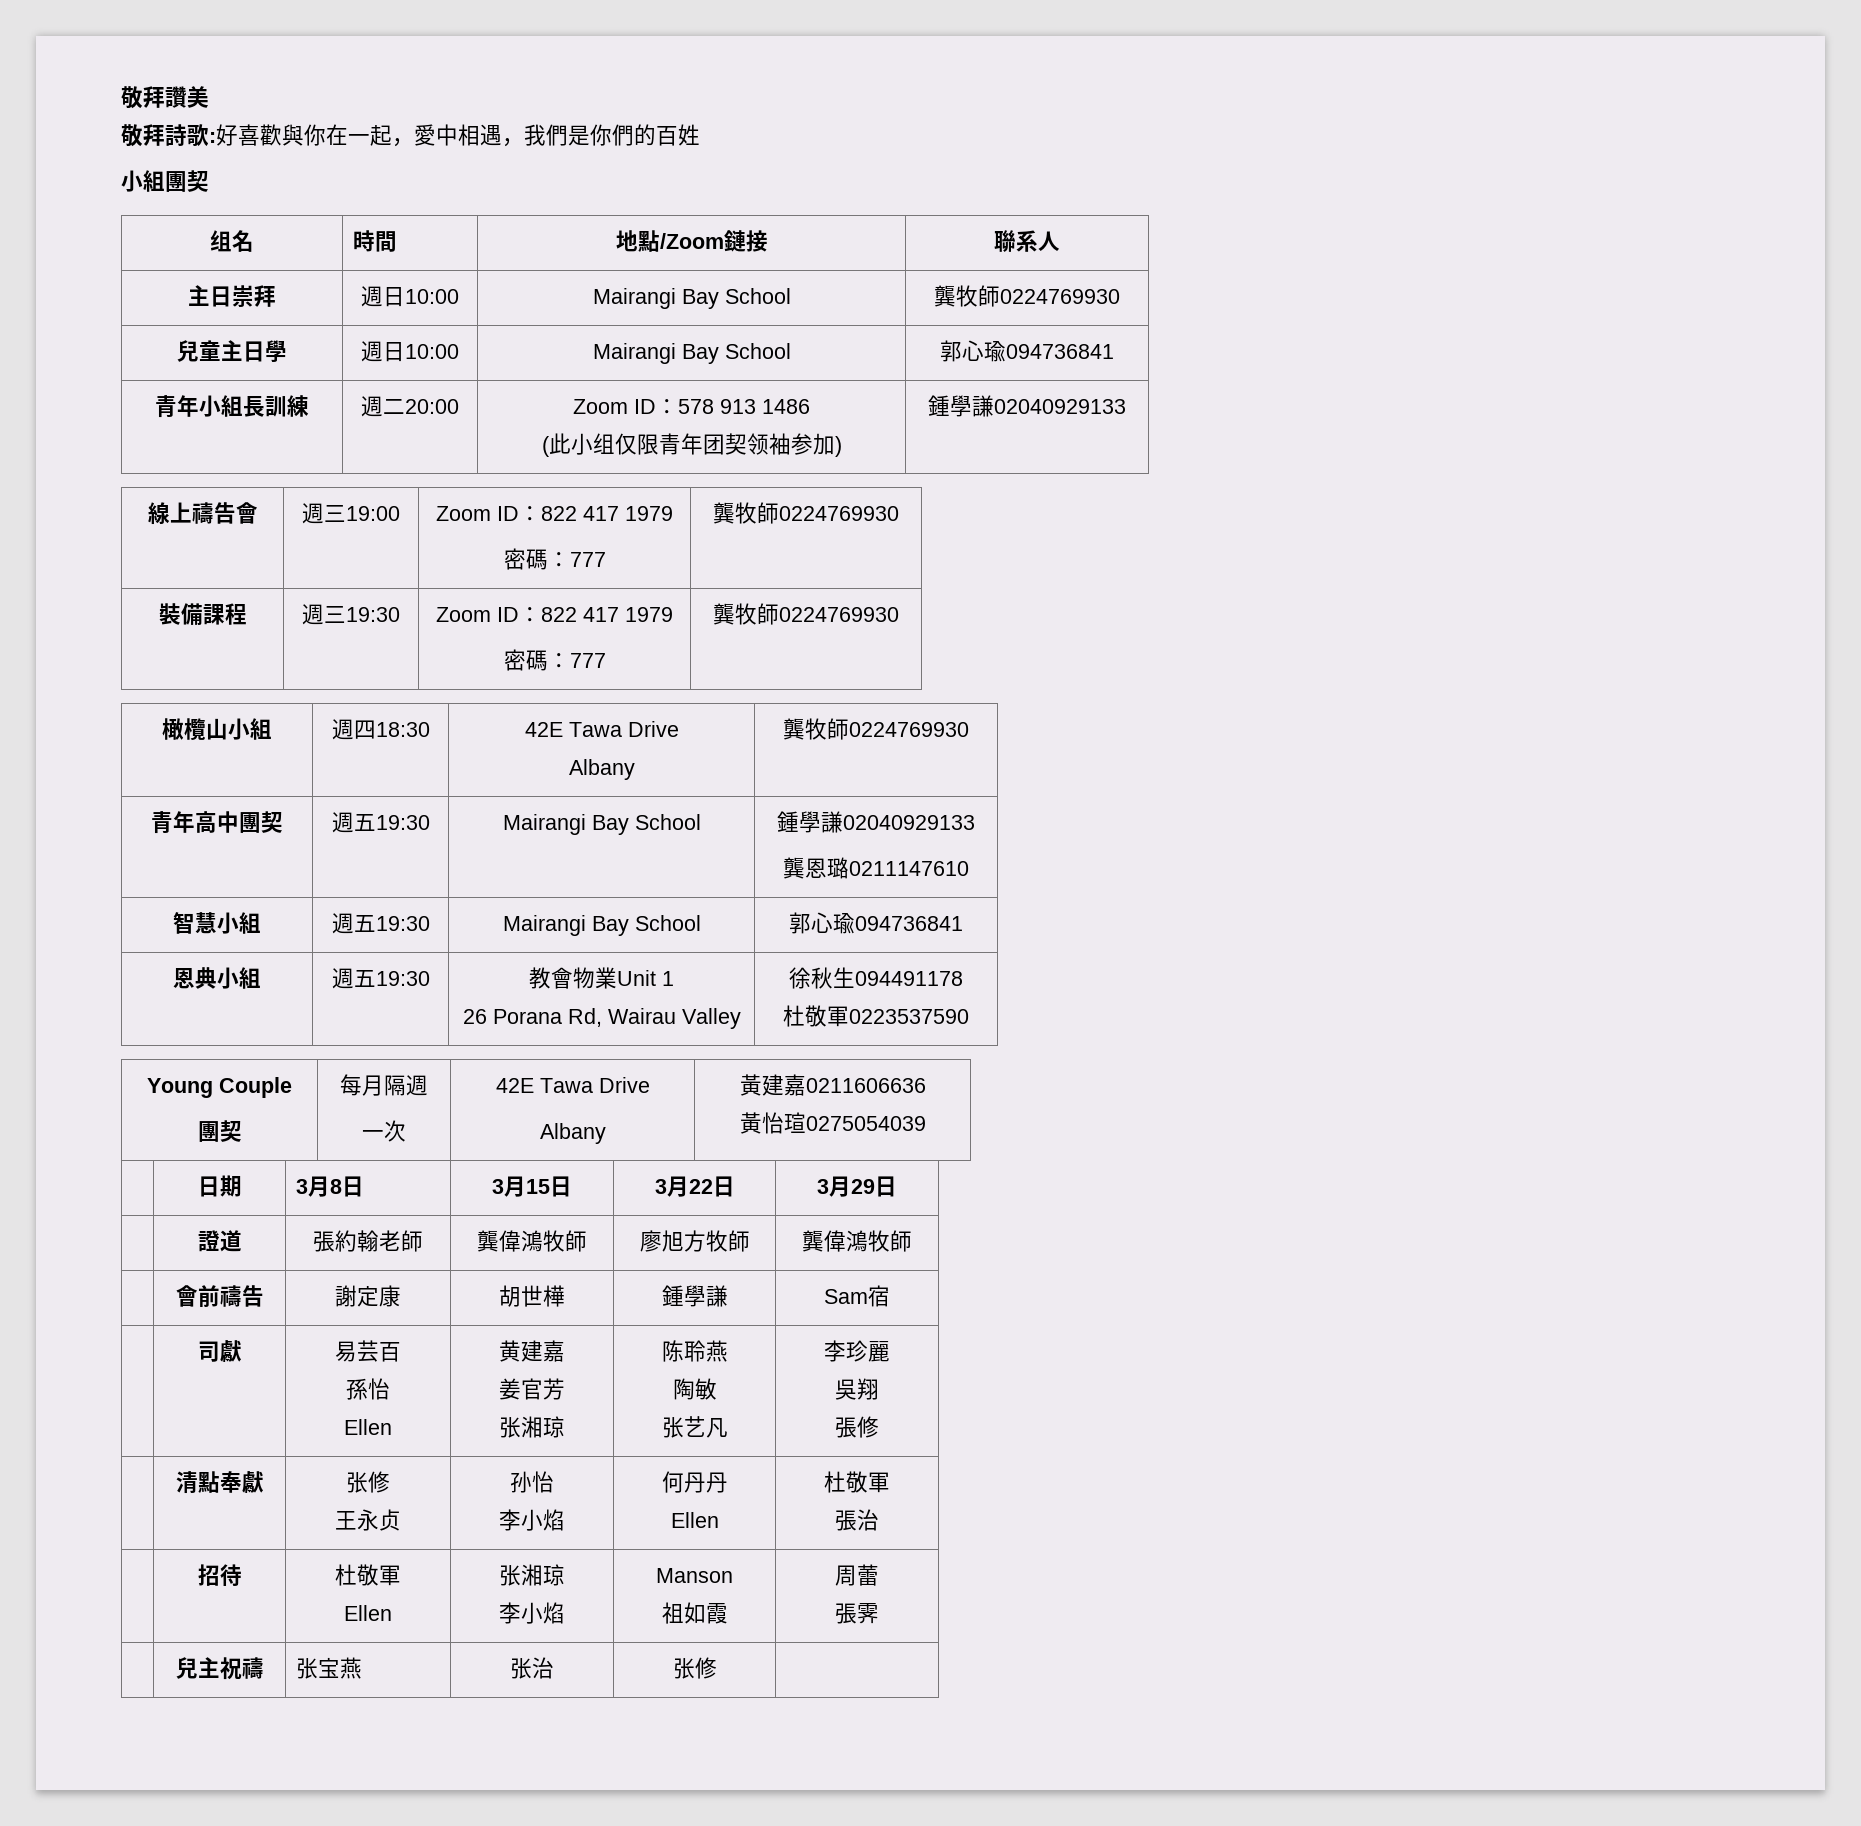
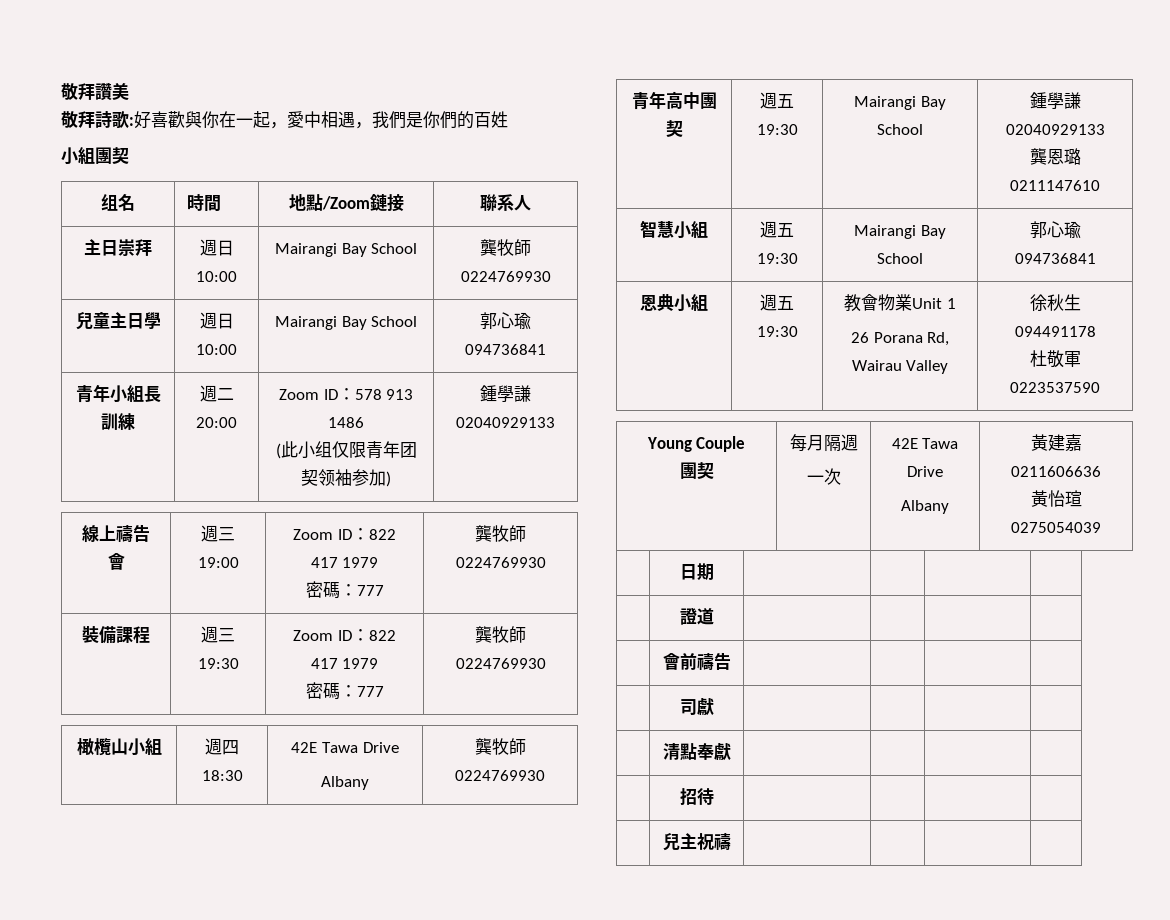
[295,1176,364,1197] [492,1176,572,1197] [654,1176,735,1197] [817,1176,897,1197] [197,1230,242,1252] [313,1230,423,1252] [477,1230,587,1252] [639,1230,750,1252] [802,1230,912,1252] [175,1285,264,1307] [335,1285,401,1307] [499,1285,565,1307] [661,1285,728,1307] [824,1285,890,1307] [197,1340,242,1362] [335,1340,401,1362] [346,1378,390,1400] [344,1419,392,1435] [499,1340,565,1362] [499,1378,565,1400] [499,1416,565,1438] [661,1340,728,1362] [672,1378,717,1400] [661,1416,728,1438] [824,1340,890,1362] [835,1378,879,1400] [835,1416,879,1438] [175,1471,264,1494] [346,1471,390,1493] [335,1509,401,1531] [510,1471,554,1493] [499,1509,565,1531] [661,1471,728,1493] [670,1512,719,1528] [824,1471,890,1493] [835,1509,879,1531] [197,1564,242,1586] [335,1564,401,1586] [344,1605,392,1621] [499,1564,565,1586] [499,1602,565,1624] [656,1568,733,1583] [661,1602,728,1624] [835,1564,879,1586] [835,1603,879,1624] 3月8日 | 3月15日 | 3月22日 | 3月29日 // | 證道 | 張約翰老師 | 龔偉鴻牧師 | 廖旭方牧師 | 龔偉鴻牧師 // | 會前禱告 | 謝定康 | 胡世樺 | 鍾學謙 | Sam宿 // | 司獻 | 易芸百 // 孫怡 // Ellen | 黄建嘉 // 姜官芳 // 张湘琼 | 陈聆燕 // 陶敏 // 张艺凡 | 李珍麗 // 吳翔 // 張修 // | 清點奉獻 | 张修 // 王永贞 | 孙怡 // 李小焰 | 何丹丹 // Ellen | 杜敬軍 // 張治 // | 招待 | 杜敬軍 // Ellen | 张湘琼 // 李小焰 | Manson // 祖如霞 | 周蕾 // 張霁 -> [679,608,714,625] [662,653,731,670] [679,698,714,716] [662,743,731,761] [679,788,714,805] | | | // | 證道 | | | | // | 會前禱告 | | | | // | 司獻 | | | | // | 清點奉獻 | | | | // | 招待 | | | |
[295,1657,362,1679] [510,1657,554,1679] [672,1657,717,1679] 张宝燕 | 张治 | 张修 -> (731, 841) | |

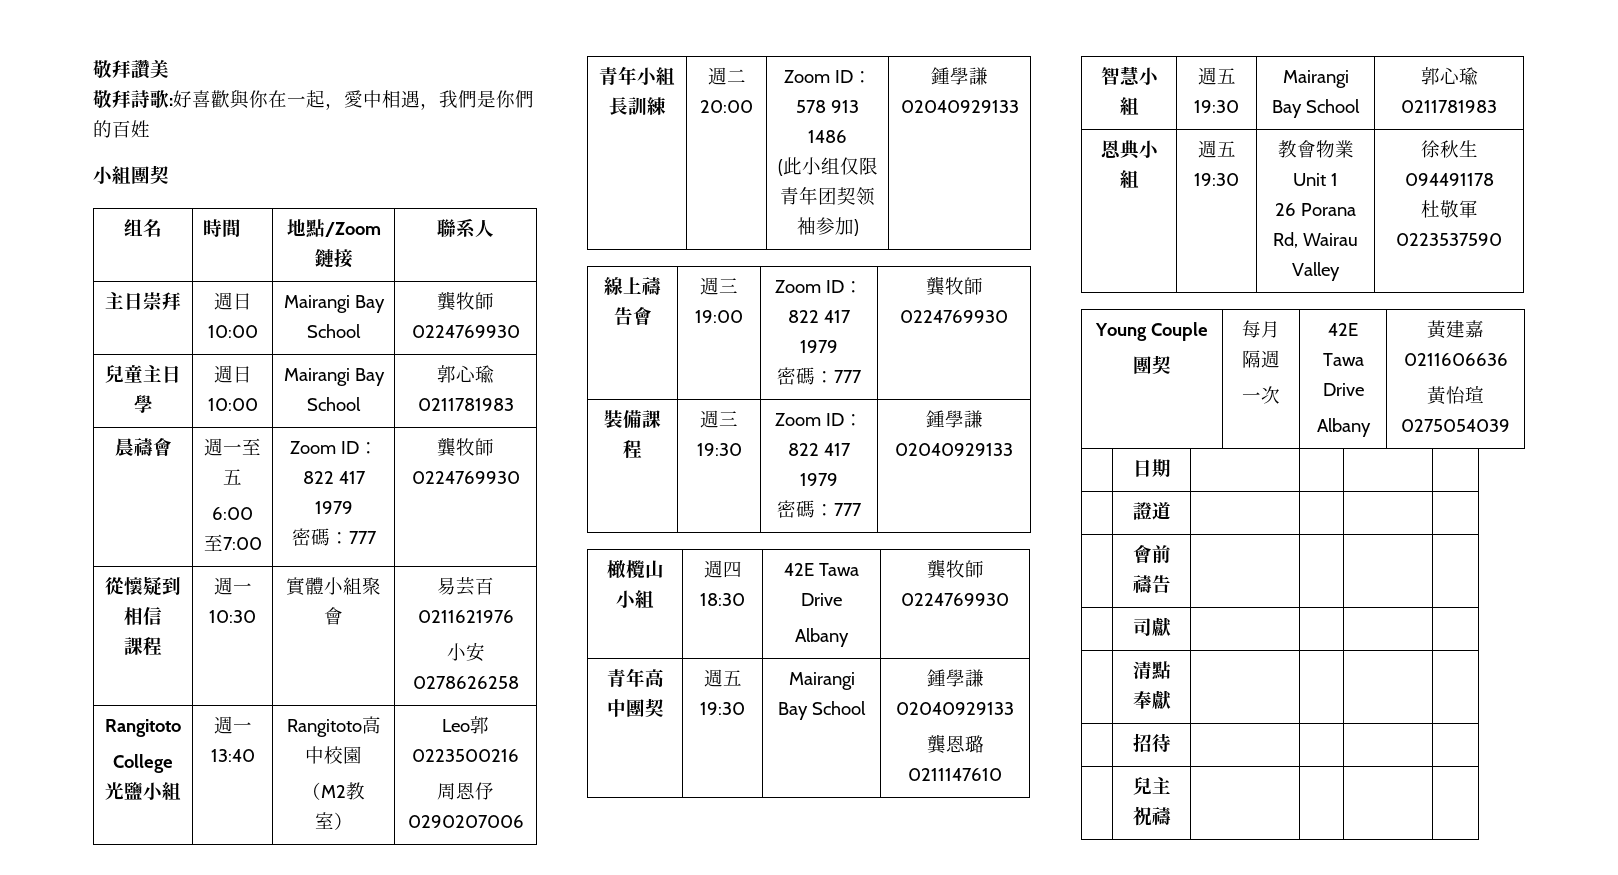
[465,344,546,355] 094736841 -> [417,398,514,411] [114,438,172,456] [204,438,261,456] [223,469,242,485] [212,507,253,520] [203,534,262,551] [289,441,378,454] [302,471,366,484] [314,501,353,514] [291,528,377,546] [437,437,495,457] [411,471,520,484] [105,576,181,596] [124,607,162,625] [124,637,162,656] [213,577,252,595] [209,610,256,623] [286,577,382,596] [324,607,343,625] [437,577,495,596] [417,610,514,623] [446,642,485,662] [412,676,519,689] [105,719,181,737] [113,754,173,773] [105,782,181,800] [213,716,252,734] [210,749,255,762] [286,716,381,737] [305,746,362,764] [302,782,365,800] [314,812,353,830] [442,716,490,734] [412,749,519,762] [437,782,495,800] [407,815,524,828] 0211781983 // 晨禱會 | 週一至五 // 6:00至7:00 | Zoom ID：822 417 1979 // 密碼：777 | 龔牧師0224769930 // 從懷疑到相信 // 課程 | 週一10:30 | 實體小組聚會 | 易芸百0211621976 // 小安0278626258 // Rangitoto // College光鹽小組 | 週一13:40 | Rangitoto高中校園 // （M2教室） | Leo郭0223500216 // 周恩伃0290207006
[475,626,526,643] [455,658,546,669] 龔牧師0224769930 -> [925,410,983,428] [895,443,1013,456] 鍾學謙02040929133
[1014,253,1096,264] 094736841 -> [1401,100,1497,113] 0211781983

